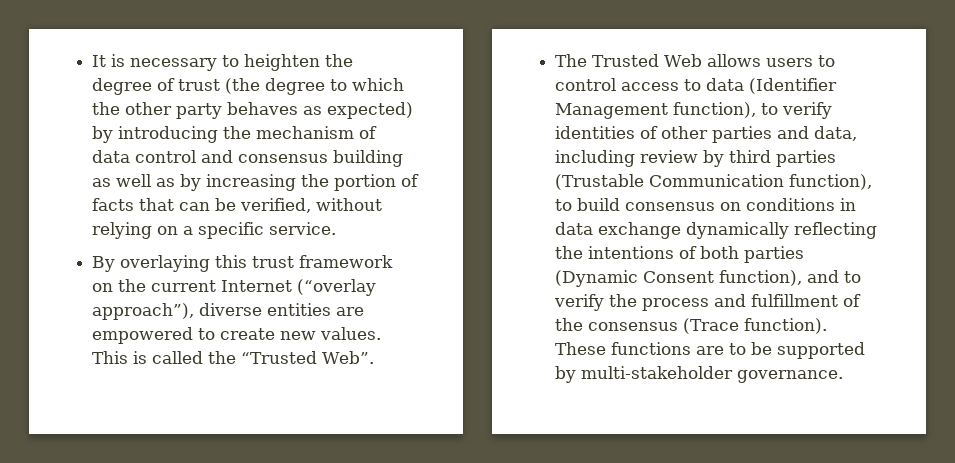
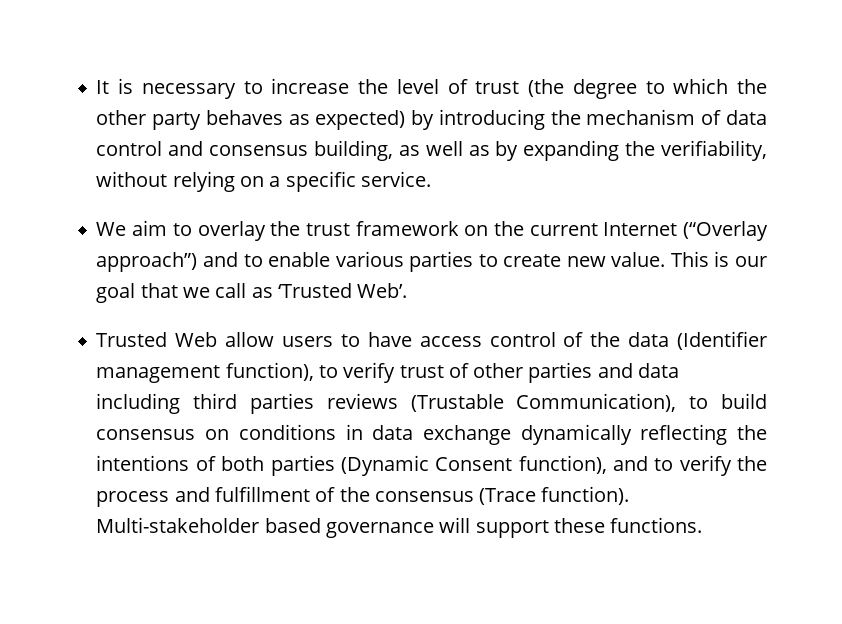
[244,54,354,71] [92,78,153,95] heighten the degree -> [271,78,439,94] increase the level
[333,150,404,167] building -> [314,140,394,161] building,
[206,174,420,191] [92,198,312,213] increasing the portion of facts that can be verified, -> [523,140,768,161] expanding the verifiability,
[92,255,248,272] By overlaying this -> [96,220,301,241] We aim to overlay the
[297,279,377,296] [92,303,365,320] [92,327,194,344] (“overlay approach”), diverse entities are empowered -> [682,221,768,241] [96,251,474,272] (“Overlay approach”) and to enable various parties
[320,327,382,340] values. -> [611,252,666,267] value.
[152,351,375,364] [555,54,588,67] called the “Trusted Web”. // The -> [735,256,768,267] [96,283,408,303] our goal that we call as ‘Trusted Web’. //
[707,54,762,67] allows -> [225,332,275,347] allow
[555,78,702,91] control access to -> [367,332,621,347] have access control of the
[555,103,669,119] Management -> [96,365,221,383] management
[555,126,636,139] identities -> [399,365,444,378] trust
[814,126,858,141] [555,150,837,167] [555,174,873,190] data, including review by third parties (Trustable Communication function), -> [637,363,679,378] [96,393,677,414] data including third parties reviews (Trustable Communication),
[555,342,866,359] [555,366,844,383] These functions are to be supported by multi-stakeholder governance. -> [96,517,703,538] Multi-stakeholder based governance will support these functions.

